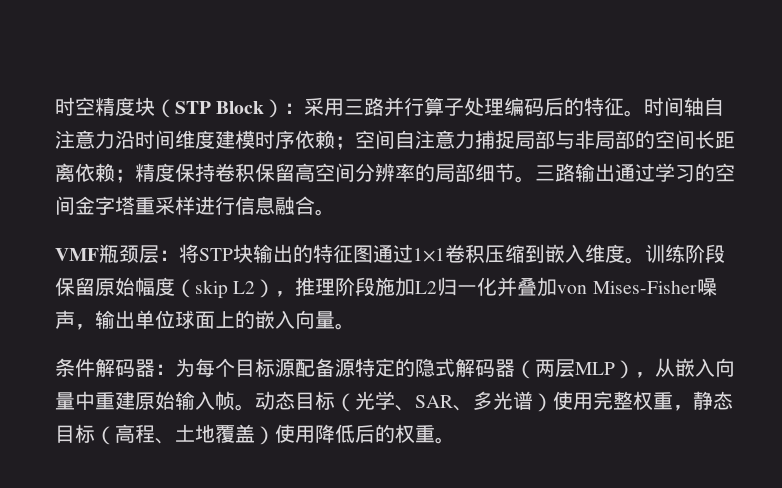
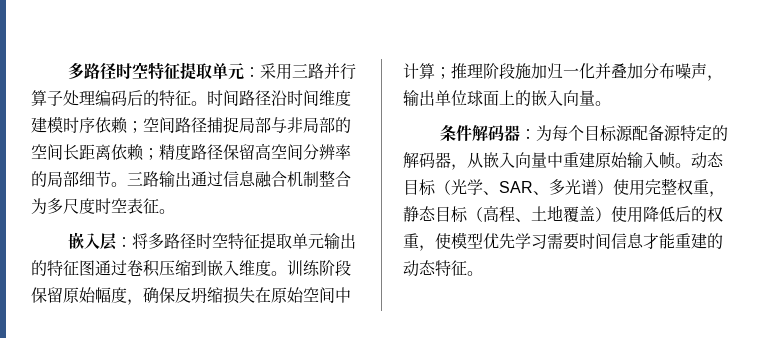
[55,97,285,118] 时空精度块（STP Block） -> [67,62,244,80] 多路径时空特征提取单元
[684,97,725,116] [55,130,115,149] 轴自注意力 -> [239,90,271,106] 路径
[395,130,475,149] 自注意力 -> [175,117,207,133] 路径
[175,163,255,182] 保持卷积 -> [191,144,223,160] 路径
[655,163,735,182] [55,196,335,216] [55,244,253,264] 学习的空间金字塔重采样进行信息融合。 // VMF瓶颈层：将STP块 -> [223,170,351,188] [31,198,175,214] [67,232,324,250] 信息融合机制整合为多尺度时空表征。 // 嵌入层：将多路径时空特征提取单元
[413,248,445,262] 1×1 -> (127, 268) none
[175,279,296,299] （skip L2）， -> [127,287,351,305] [403,63,451,79] ，确保反坍缩损失在原始空间中计算；
[415,281,438,294] L2 -> (547, 71) none
[557,280,697,294] von Mises-Fisher -> [643,63,675,79] 分布
[415,358,635,379] 隐式解码器（两层MLP） -> [403,152,451,168] 解码器
(435, 434) none -> [419,232,723,251] [403,260,467,277] ，使模型优先学习需要时间信息才能重建的动态特征

